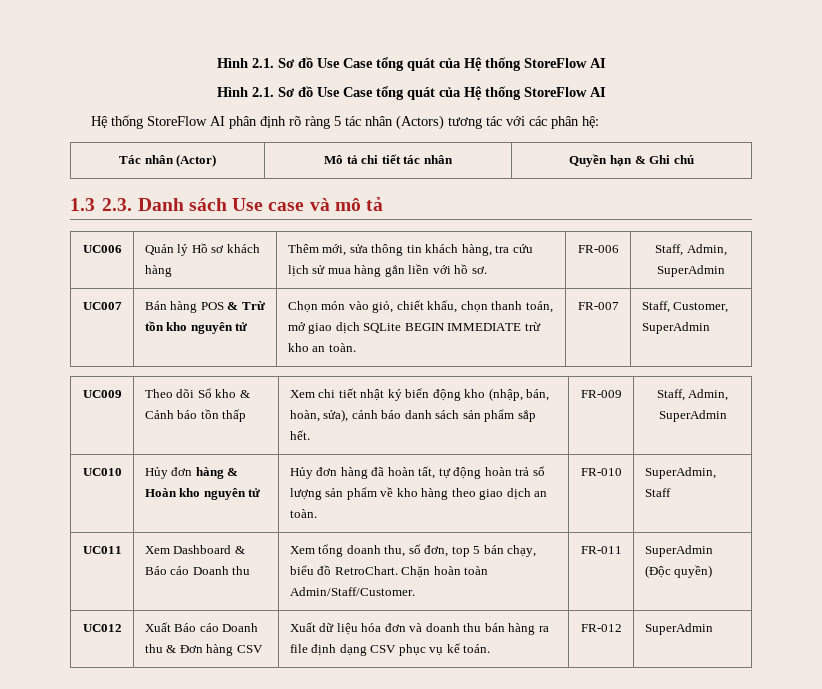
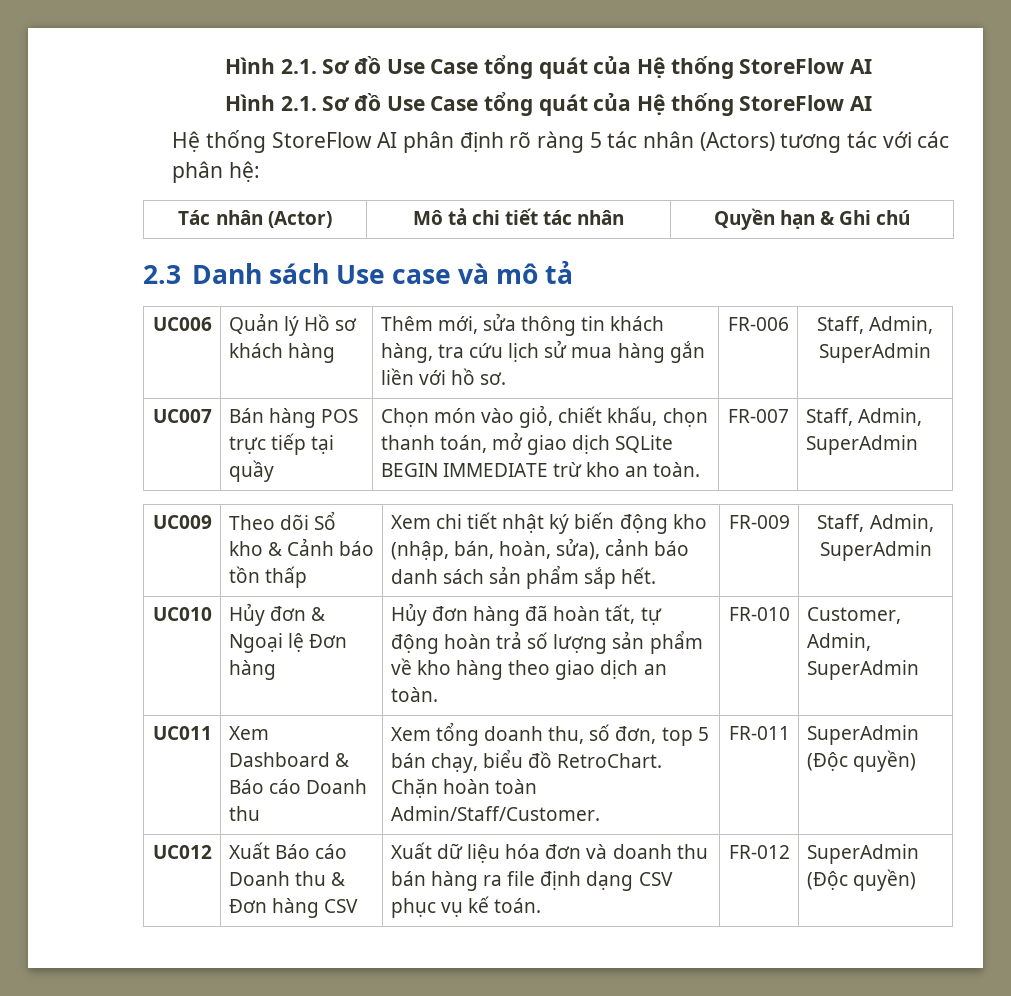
[70,198,133,211] 1.3 2.3. -> [143,265,181,284] 2.3
[227,301,265,310] [144,321,248,334] & Trừ tồn kho nguyên tử -> [228,433,334,455] [228,460,274,482] trực tiếp tại quầy
[673,302,729,313] Customer, -> [857,408,922,426] Admin,
[195,467,239,479] [144,488,261,500] hàng & Hoàn kho nguyên tử -> [310,607,325,621] [228,633,347,653] [228,660,276,680] & Ngoại lệ Đơn hàng
[644,467,716,479] [644,488,671,497] SuperAdmin, Staff -> [806,607,901,624] [806,633,871,651] [806,660,919,680] Customer, Admin, SuperAdmin
(713, 629) none -> [806,869,916,891] (Độc quyền)

